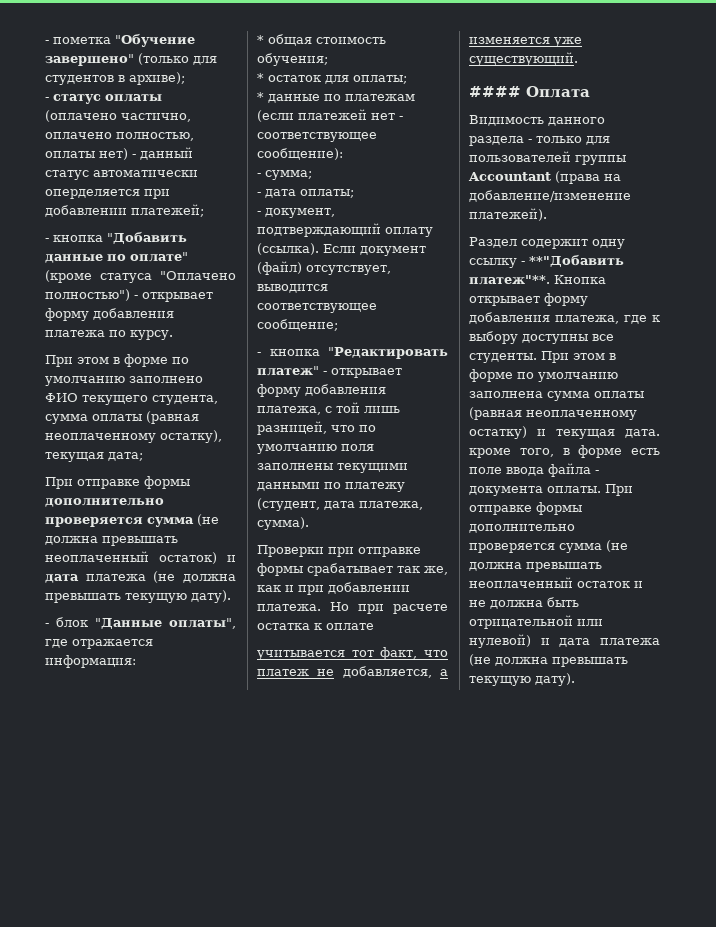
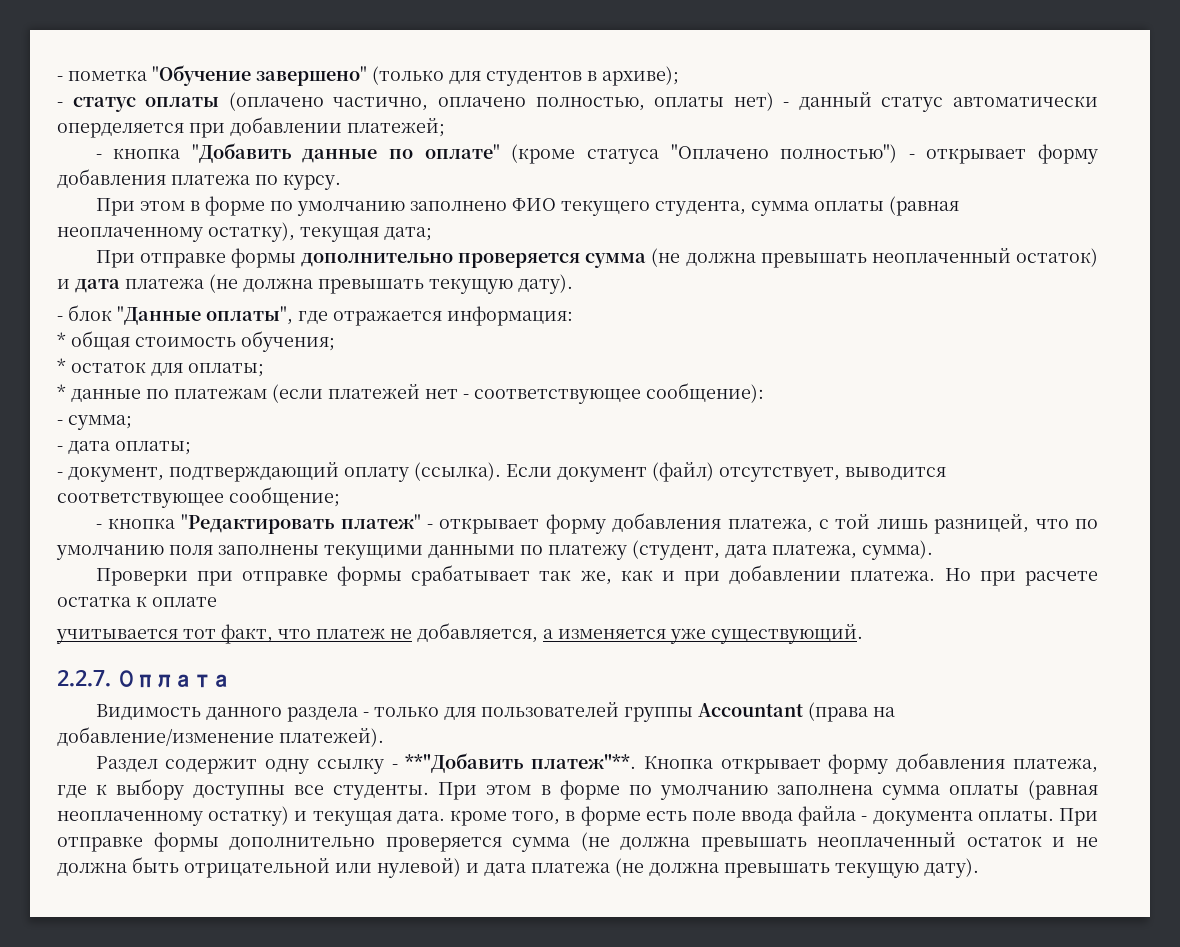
[469,86,521,97] #### -> [57,670,111,687] 2.2.7.

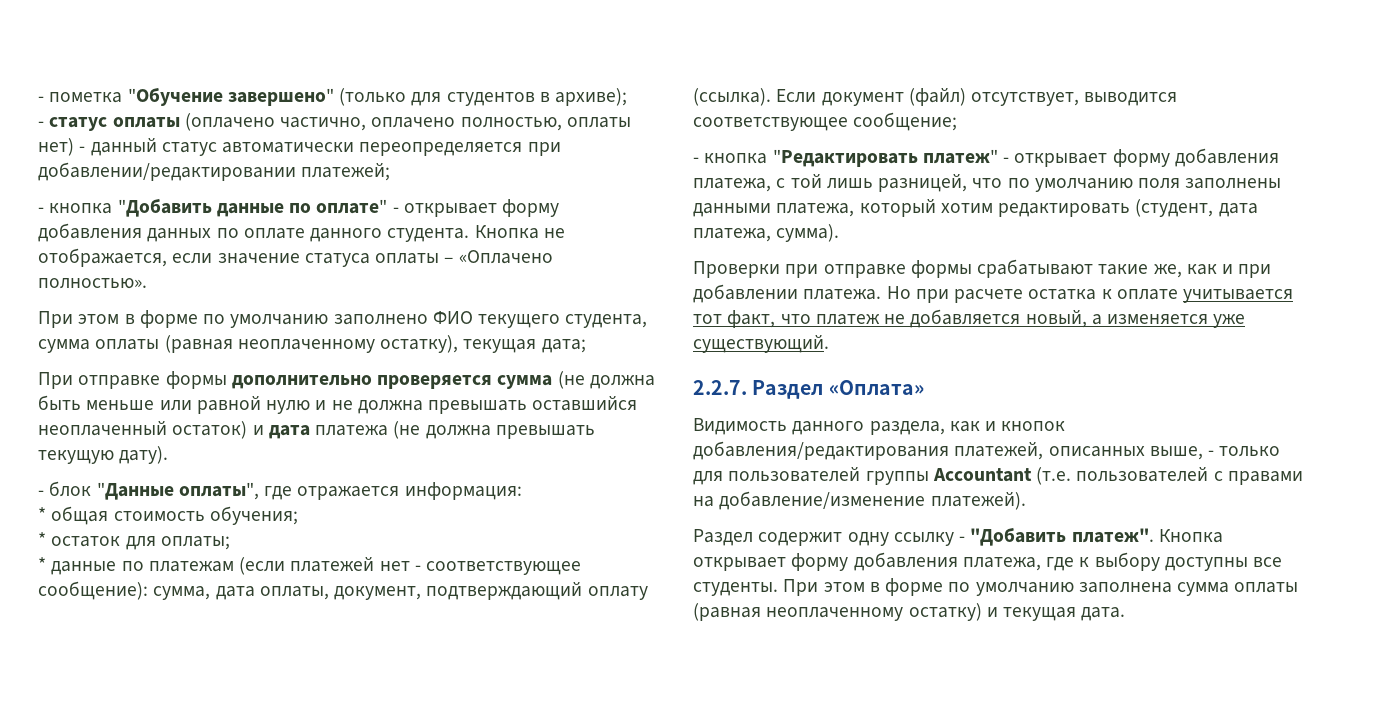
[57,117,342,138] оперделяется при добавлении -> [359,142,561,156] [38,162,296,181] переопределяется при добавлении/редактировании
[511,144,1098,164] [57,169,341,190] (кроме статуса "Оплачено полностью") - открывает форму добавления платежа по курсу. -> [392,199,560,217] [38,223,565,242] [38,248,553,267] [38,278,147,289] - открывает форму добавления данных по оплате данного студента. Кнопка не отображается, если значение статуса оплаты – «Оплачено полностью».
[760,253,867,268] превышать -> [38,395,638,414] быть меньше или равной нулю и не должна превышать оставшийся
[57,415,132,430] [57,441,191,455] [57,472,63,477] // - сумма; // - дата оплаты; // - -> [153,586,329,600] сумма, дата оплаты,
[324,544,627,560] текущими данными по платежу -> [693,198,1131,217] данными платежа, который хотим редактировать
[411,565,572,586] срабатывает так -> [977,259,1149,278] срабатывают такие
(217, 602) // -> (1178, 294) none
[417,623,538,643] добавляется, -> [910,309,1087,328] добавляется новый,
[116,670,231,688] Оплата -> [752,380,924,399] Раздел «Оплата»
[286,707,358,722] раздела -> [869,421,1066,435] [693,441,1203,460] раздела, как и кнопок добавления/редактирования платежей, описанных выше,
[807,702,868,722] (права -> [1036,466,1303,485] (т.е. пользователей с правами
[405,753,637,773] **"Добавить платеж"**. -> [970,527,1154,546] "Добавить платеж".
[449,806,1098,826] [57,832,1098,852] [57,857,979,878] кроме того, в форме есть поле ввода файла - документа оплаты. При отправке формы дополнительно проверяется сумма (не должна превышать неоплаченный остаток и не должна быть отрицательной или нулевой) и дата платежа (не должна превышать текущую дату). -> (1126, 614) none

